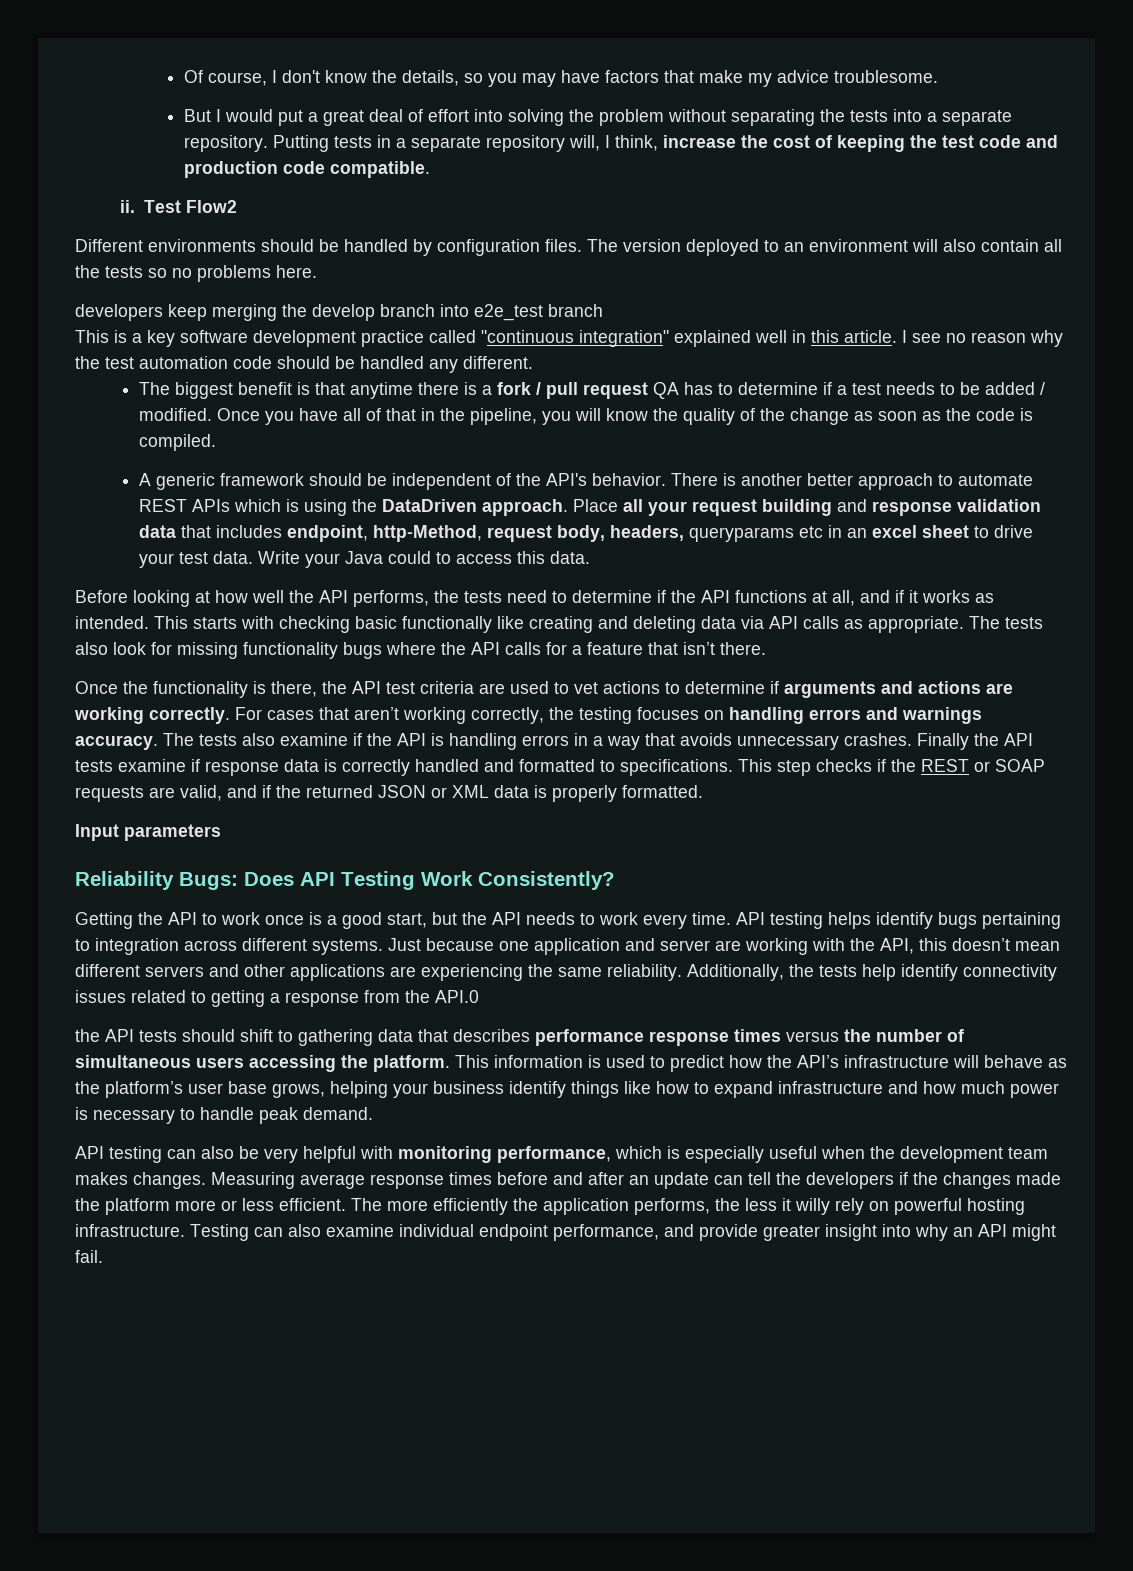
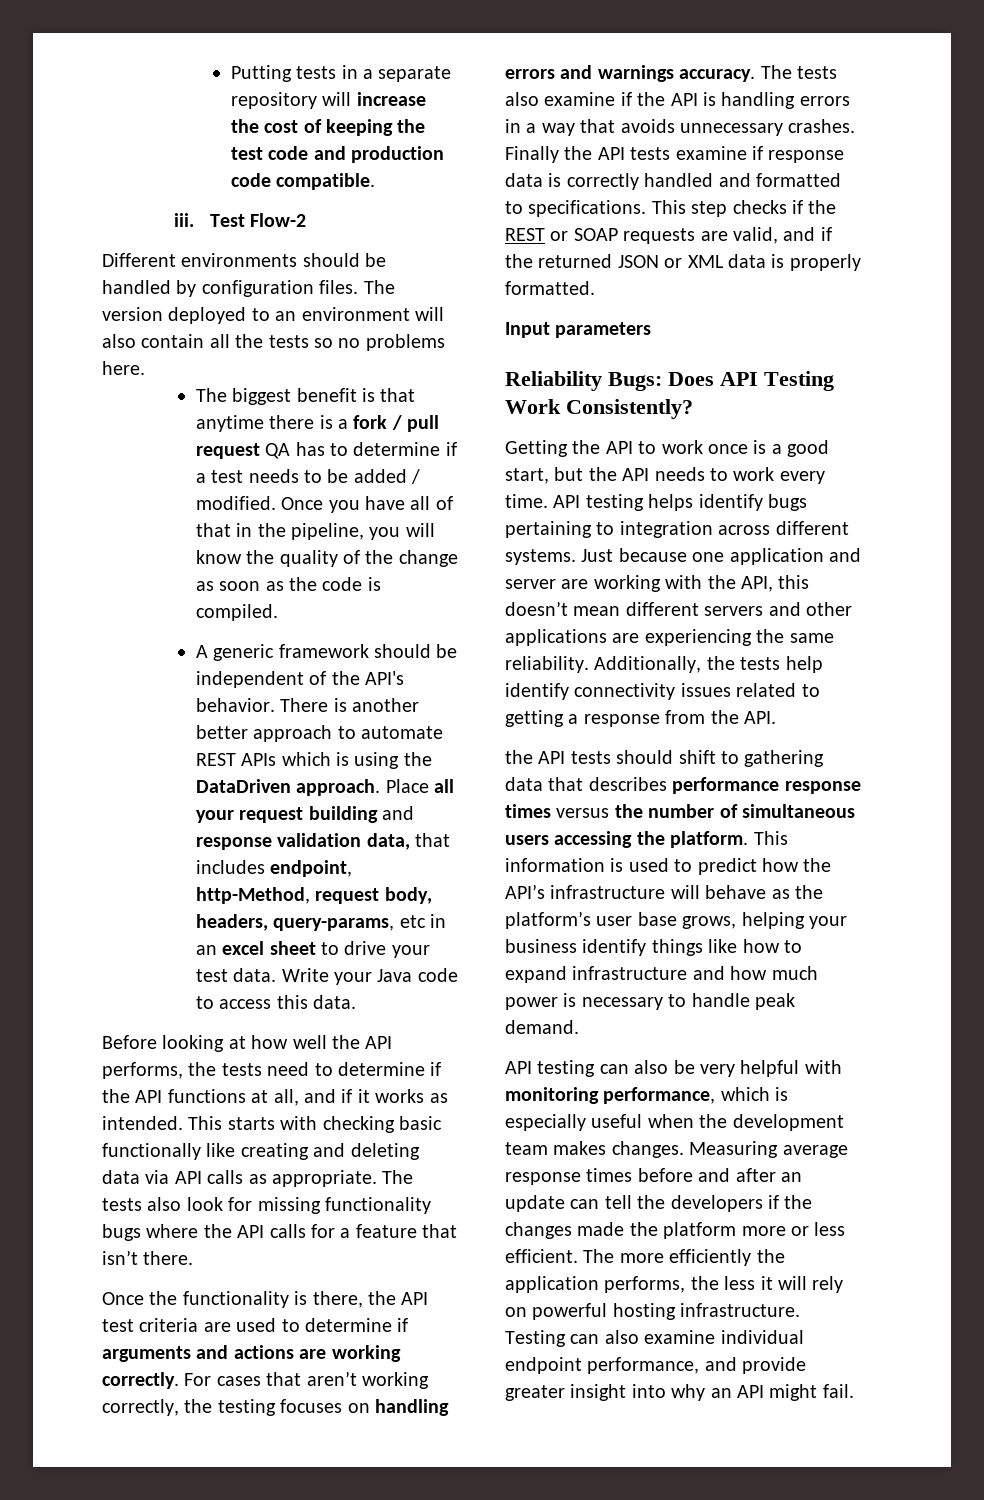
[184,70,939,87] [184,109,1013,126] [184,135,269,152] Of course, I don't know the details, so you may have factors that make my advice troublesome. // But I would put a great deal of effort into solving the problem without separating the tests into a separate repository. -> (230, 73) none
[569,135,659,151] will, I think, -> [322,92,352,106] will
[119,200,237,213] ii. Test Flow2 -> [173,213,307,227] iii. Test Flow-2
[75,304,603,321] [75,330,1063,347] [75,356,533,373] // developers keep merging the develop branch into e2e_test branch // This is a key software development practice called "continuous integration" explained well in this article. I see no reason why the test automation code should be handled any different. -> (145, 368) none
[139,525,177,538] data -> [366,833,410,850] data,
[689,527,795,542] queryparams -> [273,918,395,931] query-params,
[388,551,432,564] could -> [417,968,458,982] code
[574,681,680,694] vet actions to -> (300, 1325) none
[435,990,479,1003] API.0 -> [744,711,776,724] API.
[795,1198,830,1215] willy -> [778,1276,807,1290] will

